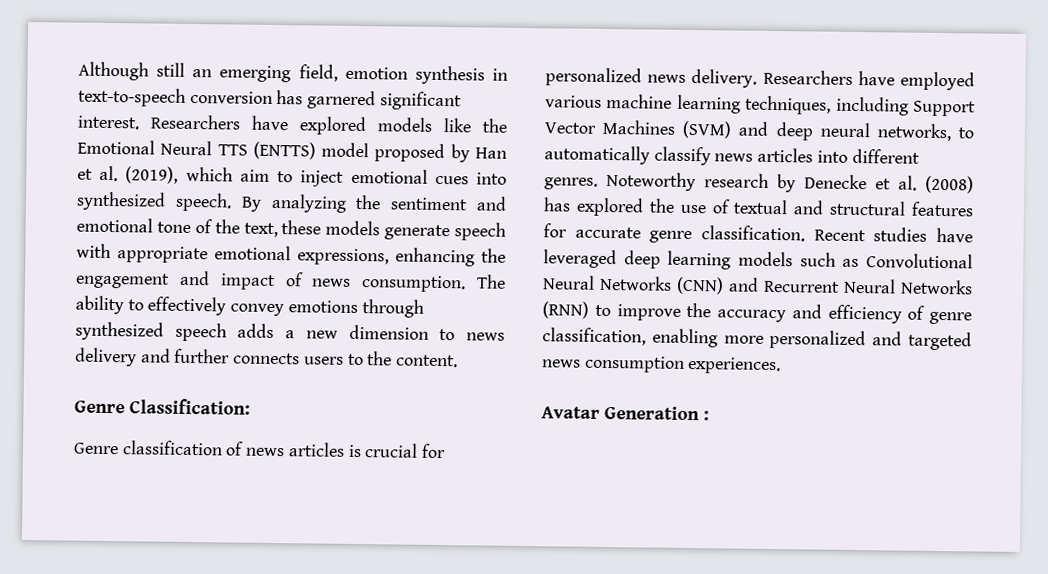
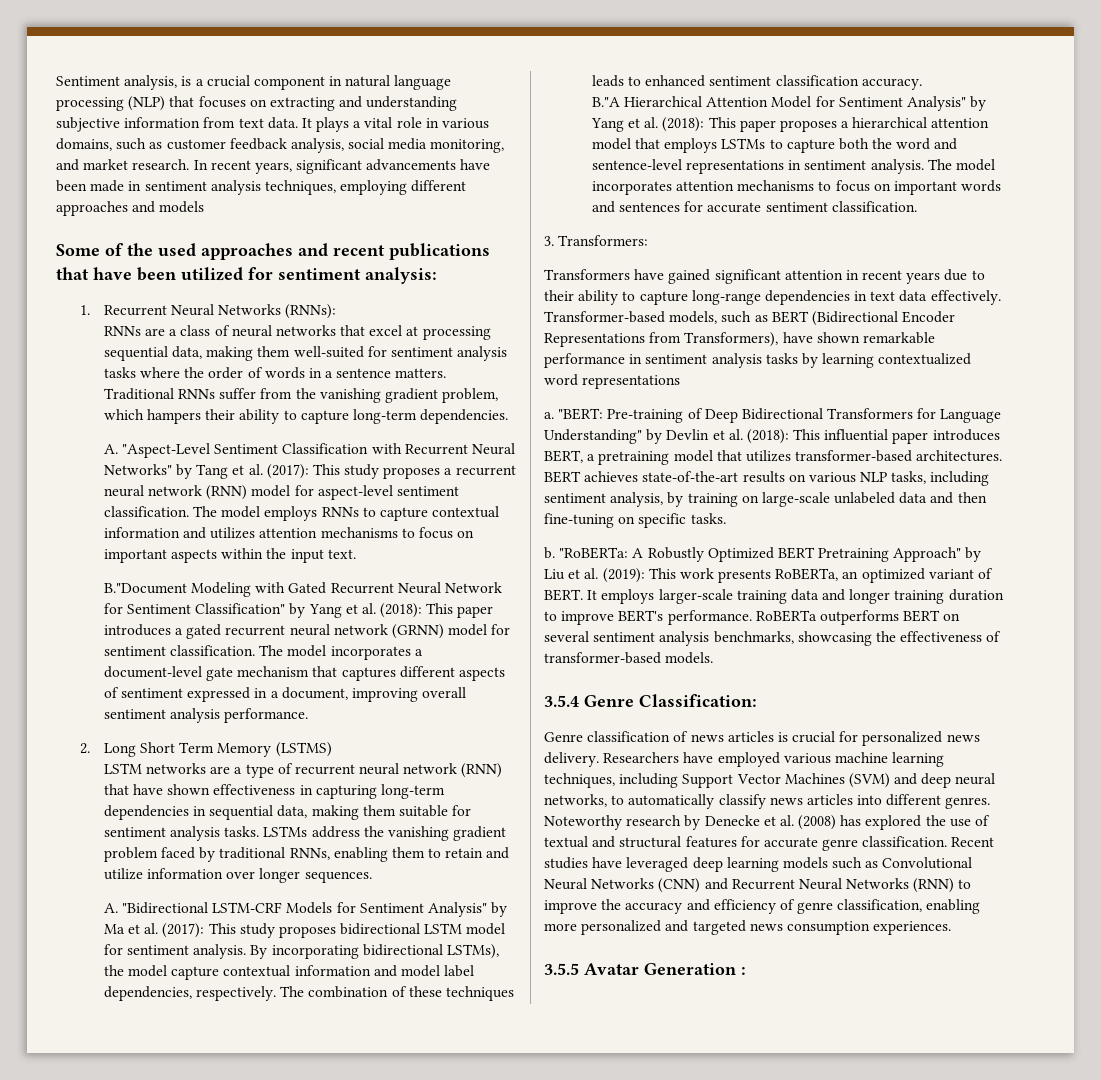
[78,61,509,85] [78,87,462,111] [77,114,508,136] [77,139,507,163] [77,165,508,187] [76,191,507,213] [76,217,506,241] [76,243,506,267] [75,270,506,293] [75,295,424,318] [75,321,506,342] [75,347,459,368] Although still an emerging field, emotion synthesis in text-to-speech conversion has garnered significant interest. Researchers have explored models like the Emotional Neural TTS (ENTTS) model proposed by Han et al. (2019), which aim to inject emotional cues into synthesized speech. By analyzing the sentiment and emotional tone of the text, these models generate speech with appropriate emotional expressions, enhancing the engagement and impact of news consumption. The ability to effectively convey emotions through synthesized speech adds a new dimension to news delivery and further connects users to the content. // -> [56,75,452,90] [56,96,458,111] [56,117,490,132] [56,138,505,153] [56,159,491,174] [56,180,467,195] [56,201,205,216] [56,243,490,260] [56,267,437,284] [79,304,337,319] [103,325,491,340] [103,346,508,361] [103,367,447,379] [103,388,499,403] [103,409,509,424] [103,443,515,458] [103,464,516,479] [103,485,459,500] [103,506,500,521] [103,527,475,539] [103,548,356,563] [103,582,502,597] [103,603,494,618] [103,624,511,639] [103,645,423,660] [103,666,505,681] [103,687,467,702] [103,708,309,723] [79,742,332,757] [103,763,503,778] [103,784,445,799] [103,805,472,820] [103,826,507,841] [103,847,510,862] [103,868,372,883] [103,902,508,917] [103,923,506,938] [103,944,499,959] [103,965,475,980] [103,986,514,1001] [591,75,922,90] [591,96,987,111] [590,117,990,132] [591,138,958,153] [591,159,995,174] [591,180,1002,195] [591,201,917,213] [544,235,649,246] [544,269,985,284] [544,290,1001,305] [544,311,956,326] [544,332,935,347] [544,353,972,368] [544,374,681,389] [544,408,1002,423] [544,429,1000,444] [544,450,1003,465] [544,471,990,486] [544,492,987,507] [544,513,726,528] [544,547,982,562] [544,568,994,583] [544,589,1004,604] [544,610,961,625] [544,631,1002,646] [544,652,714,664] [544,695,579,707] Sentiment analysis, is a crucial component in natural language processing (NLP) that focuses on extracting and understanding subjective information from text data. It plays a vital role in various domains, such as customer feedback analysis, social media monitoring, and market research. In recent years, significant advancements have been made in sentiment analysis techniques, employing different approaches and models // Some of the used approaches and recent publications that have been utilized for sentiment analysis: // 1. Recurrent Neural Networks (RNNs): // RNNs are a class of neural networks that excel at processing sequential data, making them well-suited for sentiment analysis tasks where the order of words in a sentence matters. Traditional RNNs suffer from the vanishing gradient problem, which hampers their ability to capture long-term dependencies. // A. "Aspect-Level Sentiment Classification with Recurrent Neural Networks" by Tang et al. (2017): This study proposes a recurrent neural network (RNN) model for aspect-level sentiment classification. The model employs RNNs to capture contextual information and utilizes attention mechanisms to focus on important aspects within the input text. // B."Document Modeling with Gated Recurrent Neural Network for Sentiment Classification" by Yang et al. (2018): This paper introduces a gated recurrent neural network (GRNN) model for sentiment classification. The model incorporates a document-level gate mechanism that captures different aspects of sentiment expressed in a document, improving overall sentiment analysis performance. // 2. Long Short Term Memory (LSTMS) // LSTM networks are a type of recurrent neural network (RNN) that have shown effectiveness in capturing long-term dependencies in sequential data, making them suitable for sentiment analysis tasks. LSTMs address the vanishing gradient problem faced by traditional RNNs, enabling them to retain and utilize information over longer sequences. // A. "Bidirectional LSTM-CRF Models for Sentiment Analysis" by Ma et al. (2017): This study proposes bidirectional LSTM model for sentiment analysis. By incorporating bidirectional LSTMs), the model capture contextual information and model label dependencies, respectively. The combination of these techniques leads to enhanced sentiment classification accuracy. // B."A Hierarchical Attention Model for Sentiment Analysis" by Yang et al. (2018): This paper proposes a hierarchical attention model that employs LSTMs to capture both the word and sentence-level representations in sentiment analysis. The model incorporates attention mechanisms to focus on important words and sentences for accurate sentiment classification. // 3. Transformers: // Transformers have gained significant attention in recent years due to their ability to capture long-range dependencies in text data effectively. Transformer-based models, such as BERT (Bidirectional Encoder Representations from Transformers), have shown remarkable performance in sentiment analysis tasks by learning contextualized word representations // a. "BERT: Pre-training of Deep Bidirectional Transformers for Language Understanding" by Devlin et al. (2018): This influential paper introduces BERT, a pretraining model that utilizes transformer-based architectures. BERT achieves state-of-the-art results on various NLP tasks, including sentiment analysis, by training on large-scale unlabeled data and then fine-tuning on specific tasks. // b. "RoBERTa: A Robustly Optimized BERT Pretraining Approach" by Liu et al. (2019): This work presents RoBERTa, an optimized variant of BERT. It employs larger-scale training data and longer training duration to improve BERT's performance. RoBERTa outperforms BERT on several sentiment analysis benchmarks, showcasing the effectiveness of transformer-based models. // 3.5.4
(782, 365) none -> [544,963,579,975] 3.5.5

